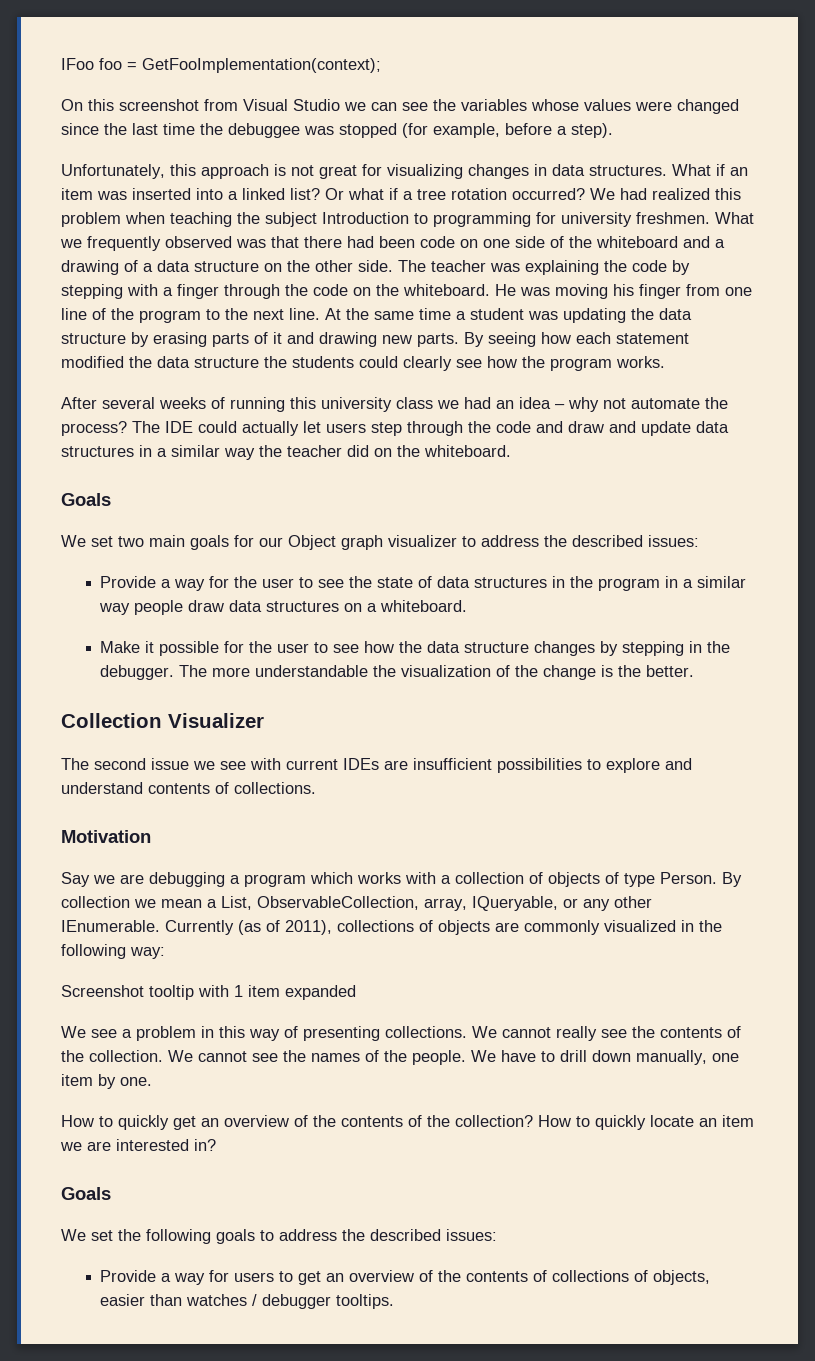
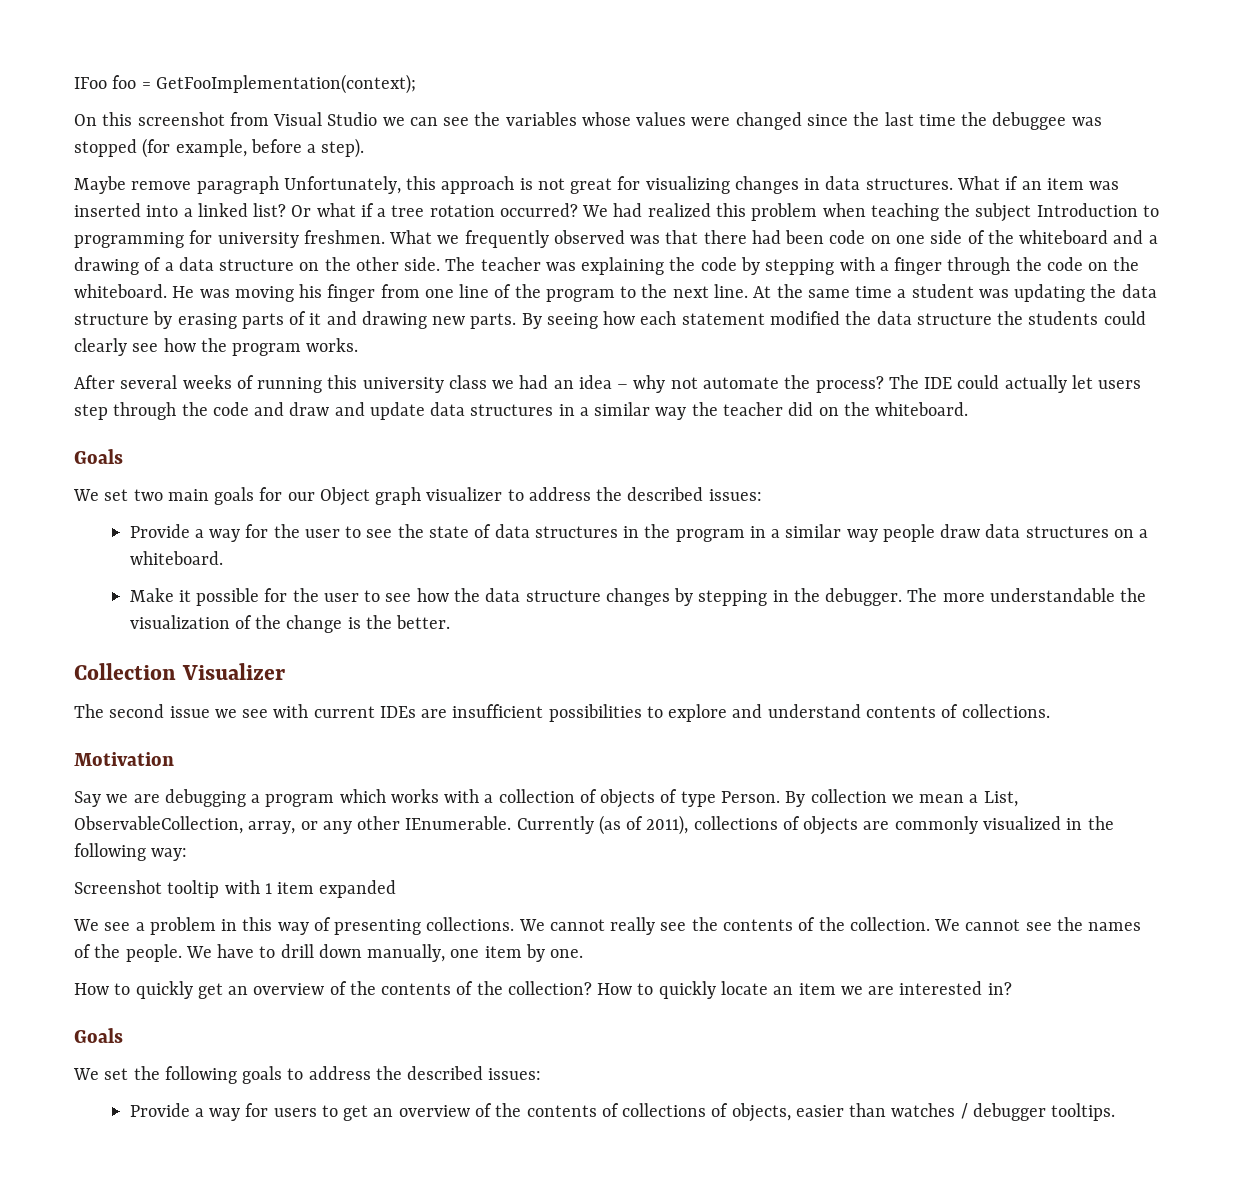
(613, 130) none -> [74,176,279,194] Maybe remove paragraph
[472,896,558,911] IQueryable, -> (296, 827) none

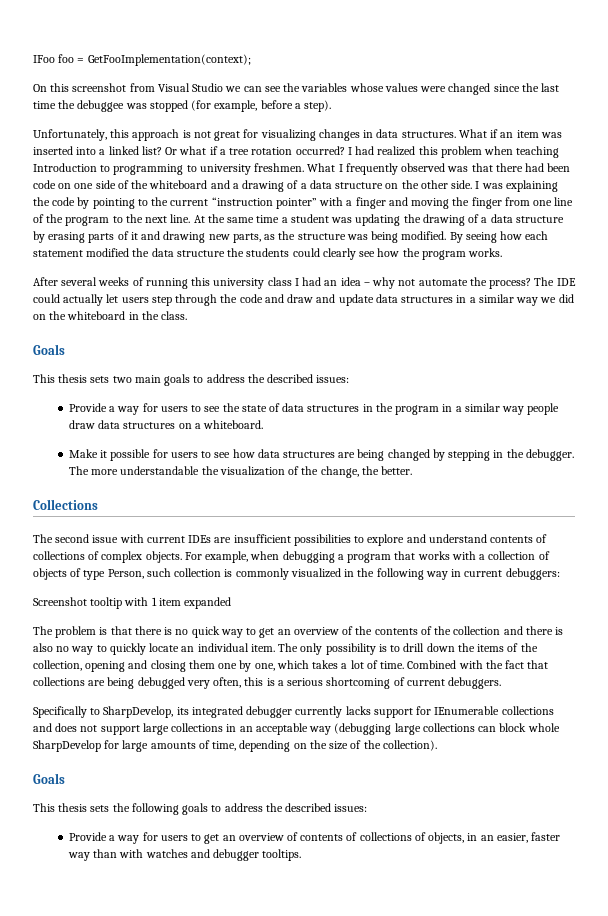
[74,176,279,194] Maybe remove paragraph -> (332, 106) none
[582,205,609,217] We -> [347,147,352,155] I
[944,203,1032,222] the subject -> (560, 152) none
[189,230,213,244] for -> [186,165,197,172] to
[437,235,460,244] we -> [338,164,343,172] I
[445,257,541,271] The teacher -> [475,181,480,189] I
[765,257,1140,275] [74,284,323,302] stepping with a finger through the code on the whiteboard. He was moving his -> [92,197,470,209] pointing to the current “instruction pointer” with a finger and moving the
(1117, 291) none -> [422,214,488,226] drawing of a
[470,313,517,329] parts. -> [232,231,447,243] parts, as the structure was being modified.
[492,380,515,389] we -> [294,278,299,286] I
[691,402,783,416] the teacher -> [540,297,557,303] we
[875,402,969,416] [74,449,123,464] [73,487,762,506] [129,524,340,542] whiteboard. // Goals // We set two main goals for our Object graph visualizer to address the described issues: // Provide a way for the user -> [67,311,188,320] [33,344,65,355] [33,374,350,386] [68,403,188,415] whiteboard in the class. // Goals // This thesis sets two main goals to address the described issues: // Provide a way for users
[292,588,359,602] the user -> [170,452,198,458] users
[454,588,670,606] the data structure changes -> [257,449,430,461] data structures are being changed
[286,615,361,633] change is -> [320,466,359,478] change,
[74,663,285,680] Collection Visualizer -> [33,499,98,510] Collections
[214,709,269,718] we see -> (119, 539) none
[961,704,1050,718] [74,752,174,766] [74,791,160,807] collections. // Motivation // Say we are -> [33,551,280,563] collections of complex objects. For example, when
[339,789,386,803] which -> [394,551,416,560] that
[720,789,1018,807] [74,815,890,835] Person. By collection we mean a List, ObservableCollection, array, or any other IEnumerable. Currently (as of 2011), collections of objects are -> [107,568,233,579] Person, such collection is
[151,848,188,861] way: -> [425,568,560,580] way in current debuggers:
[73,917,1142,935] [74,944,584,962] [74,981,193,999] We see a problem in this way of presenting collections. We cannot really see the contents of the collection. We cannot see the names of the people. We have to drill down manually, one item by one. // How to quickly -> [33,626,257,638] The problem is that there is no quick way to
[507,981,1012,999] [74,1028,123,1043] [73,1068,129,1080] collection? How to quickly locate an item we are interested in? // Goals // We set -> [453,626,564,635] [33,643,538,655] [33,660,549,672] [33,677,502,689] [33,706,554,718] [33,723,560,735] [33,740,437,752] [33,773,65,784] [33,803,110,812] collection and there is also no way to quickly locate an individual item. The only possibility is to drill down the items of the collection, opening and closing them one by one, which takes a lot of time. Combined with the fact that collections are being debugged very often, this is a serious shortcoming of current debuggers. // Specifically to SharpDevelop, its integrated debugger currently lacks support for IEnumerable collections and does not support large collections in an acceptable way (debugging large collections can block whole SharpDevelop for large amounts of time, depending on the size of the collection). // Goals // This thesis sets
[495,1103,522,1117] the -> (298, 836) none
[795,1103,968,1119] easier than watches / -> [467,832,561,843] [67,849,210,861] in an easier, faster way than with watches and

